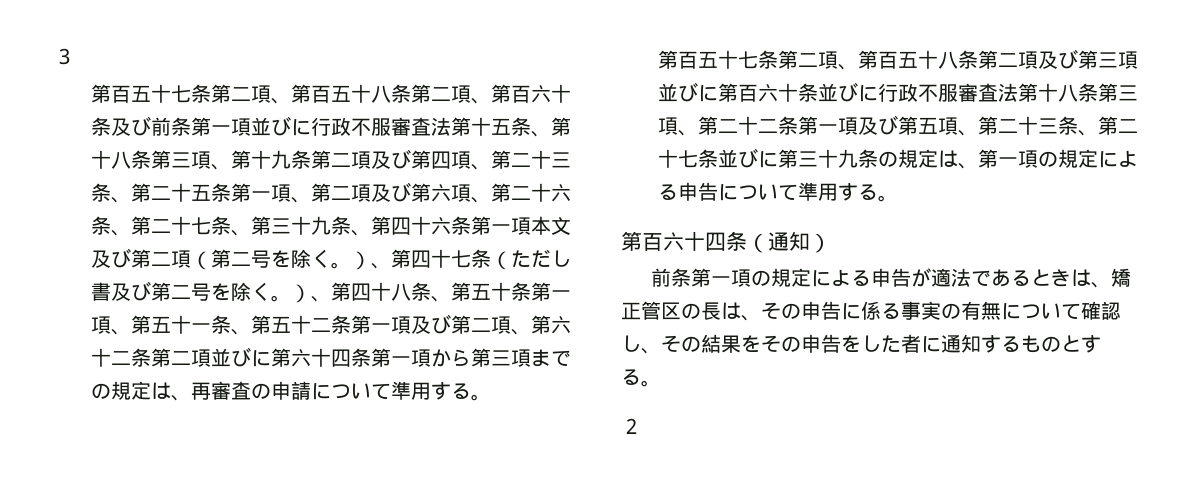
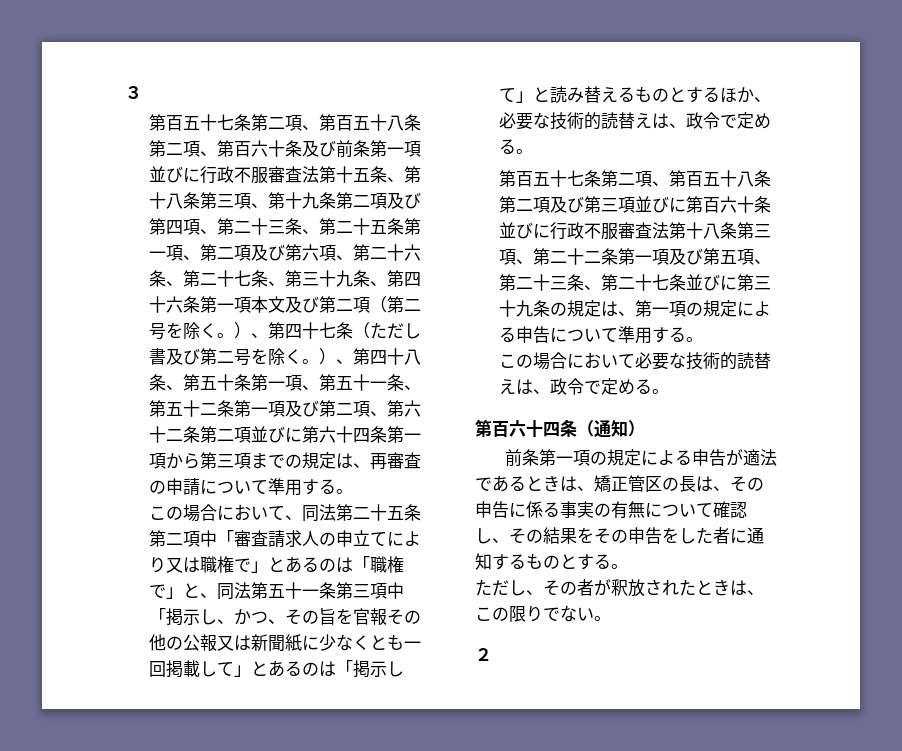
(491, 397) none -> [148,504,421,522] [148,530,421,548] [148,556,404,573] [148,582,404,600] [148,608,421,626] [148,634,421,652] [148,660,404,678] [498,86,771,103] [498,112,771,130] [498,139,533,154] // この場合において、同法第二十五条第二項中「審査請求人の申立てにより又は職権で」とあるのは「職権で」と、同法第五十一条第三項中「掲示し、かつ、その旨を官報その他の公報又は新聞紙に少なくとも一回掲載して」とあるのは「掲示して」と読み替えるものとするほか、必要な技術的読替えは、政令で定める。
(898, 198) none -> [498,352,771,370] [498,378,669,395] // この場合において必要な技術的読替えは、政令で定める。
(661, 383) none -> [475,579,764,597] [475,605,611,622] // ただし、その者が釈放されたときは、この限りでない。

